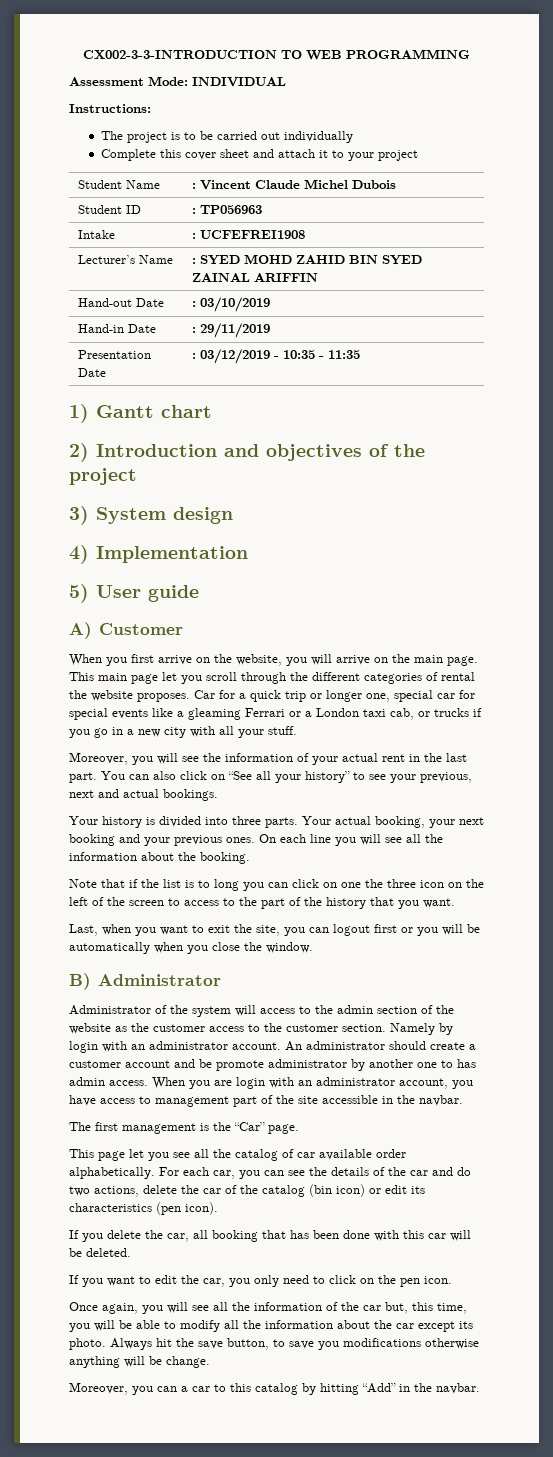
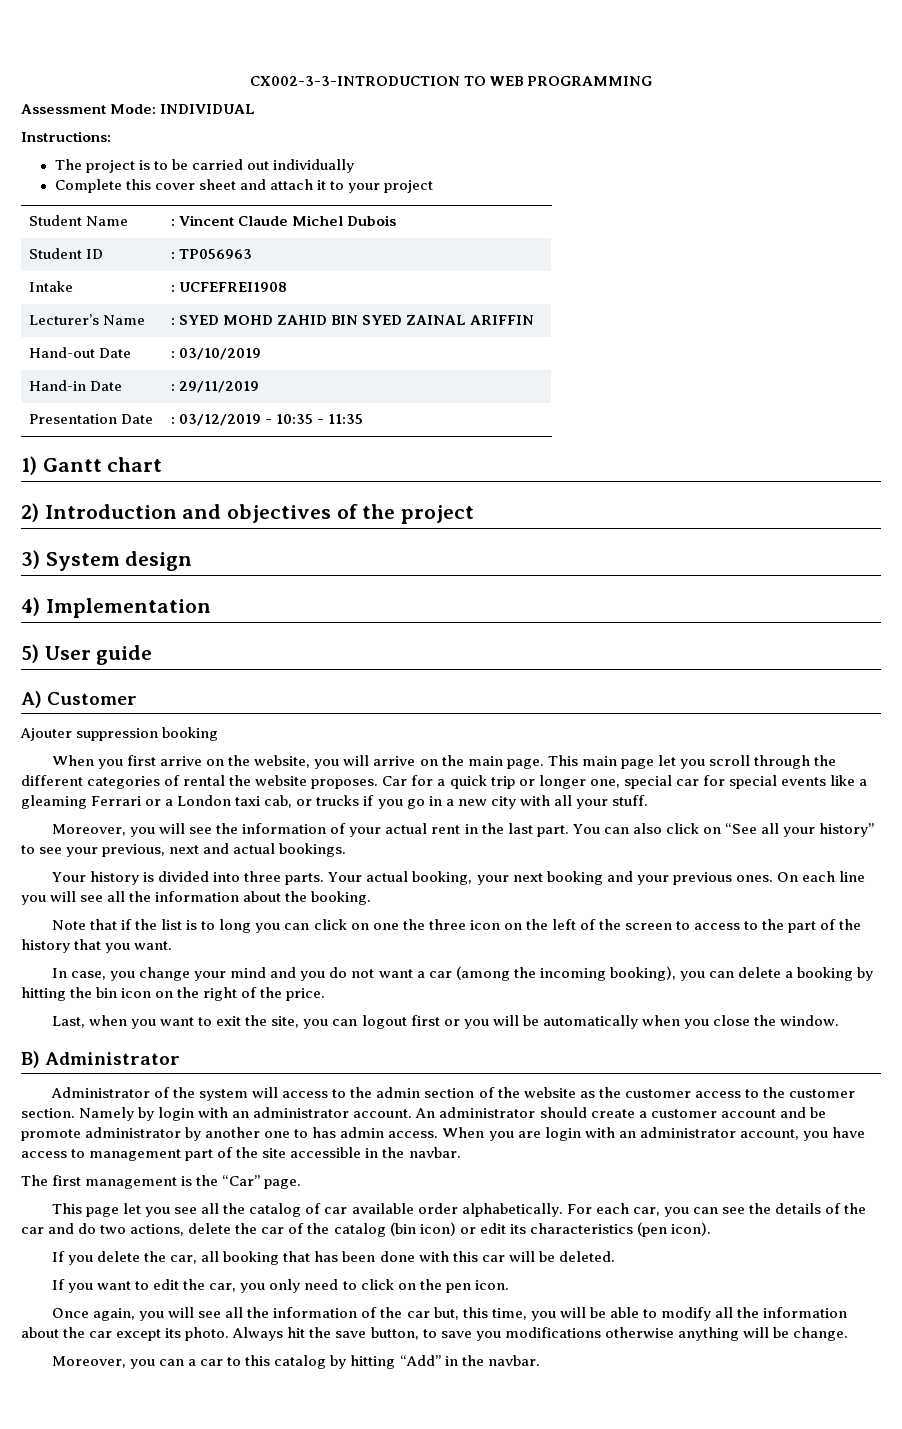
(183, 629) none -> [20,727,219,741] // Ajouter suppression booking
(455, 903) none -> [52,966,874,981] [21,987,326,1001] // In case, you change your mind and you do not want a car (among the incoming booking), you can delete a booking by hitting the bin icon on the right of the price.

